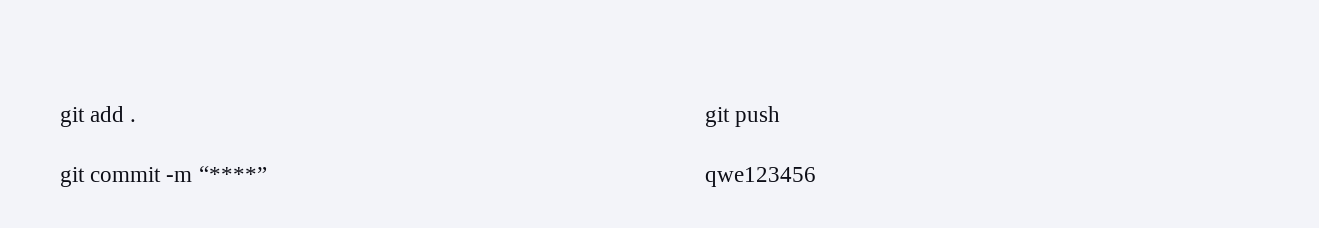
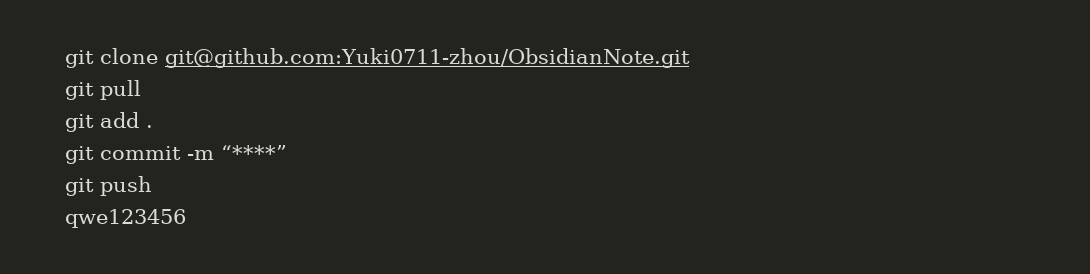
[60,107,85,127] git -> [65,48,690,68] [65,80,141,100] [65,114,94,132] git clone git@github.com:Yuki0711-zhou/ObsidianNote.git // git pull // git

